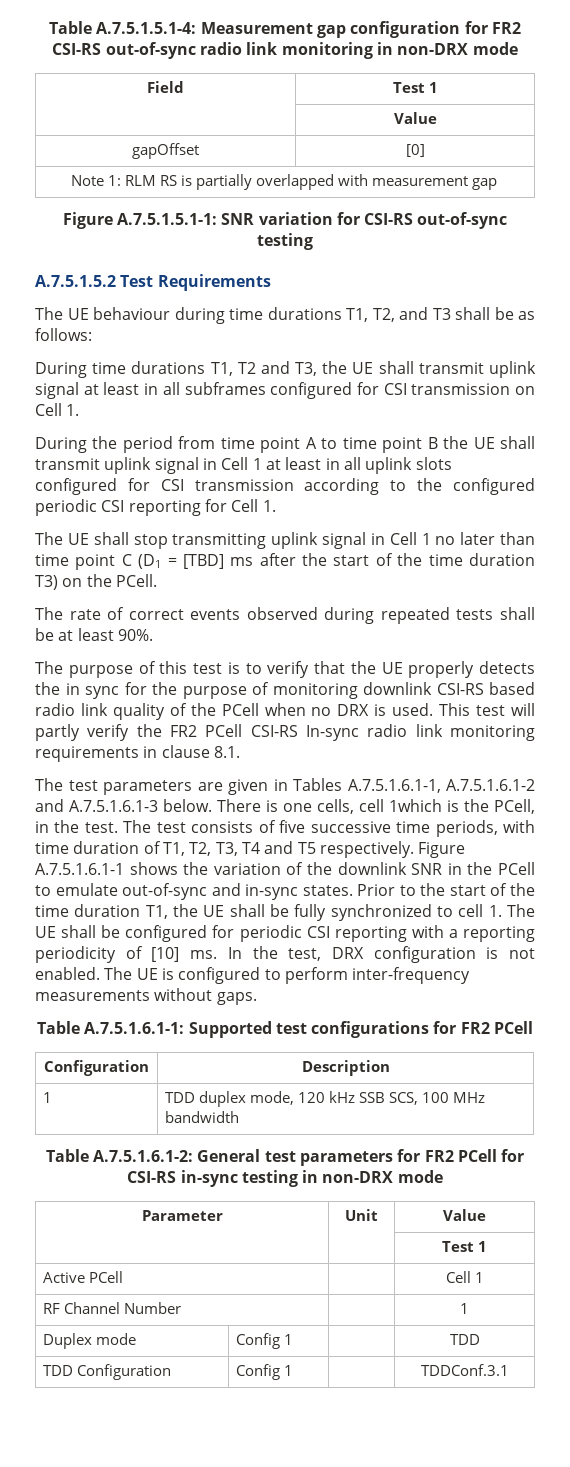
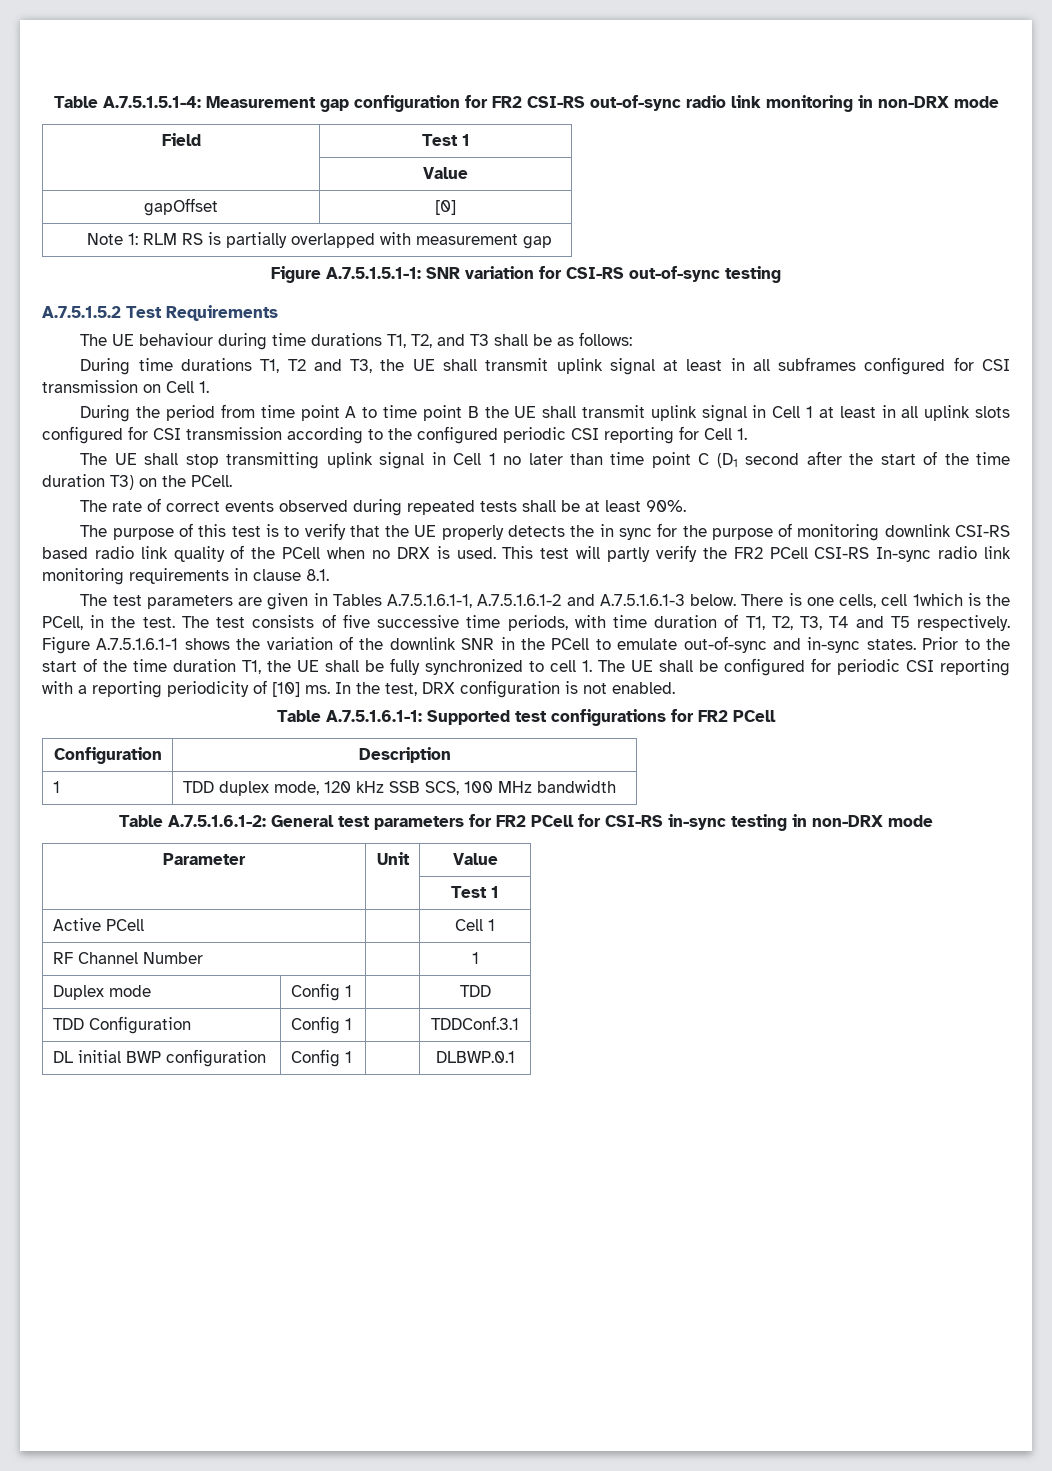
[167,554,254,569] = [TBD] ms -> [745,453,800,465] second
[104,967,471,984] [35,988,257,1005] The UE is configured to perform inter-frequency measurements without gaps. -> (675, 688) none
(509, 1370) none -> [52,1049,266,1067] [290,1049,352,1067] [435,1051,515,1063] // DL initial BWP configuration | Config 1 | | DLBWP.0.1

